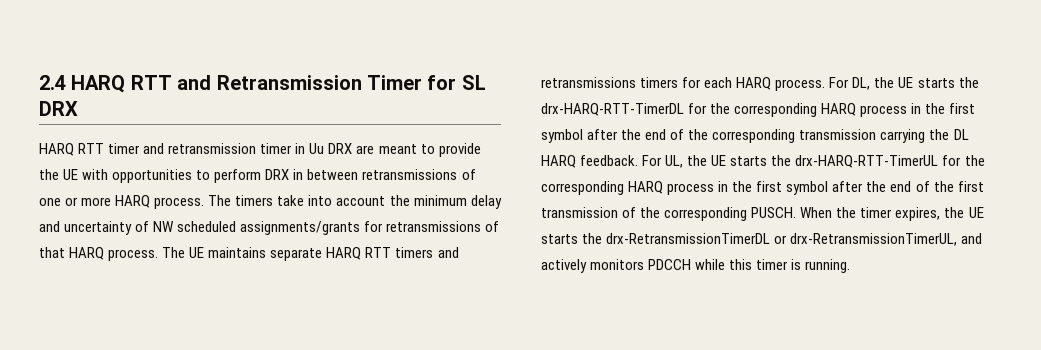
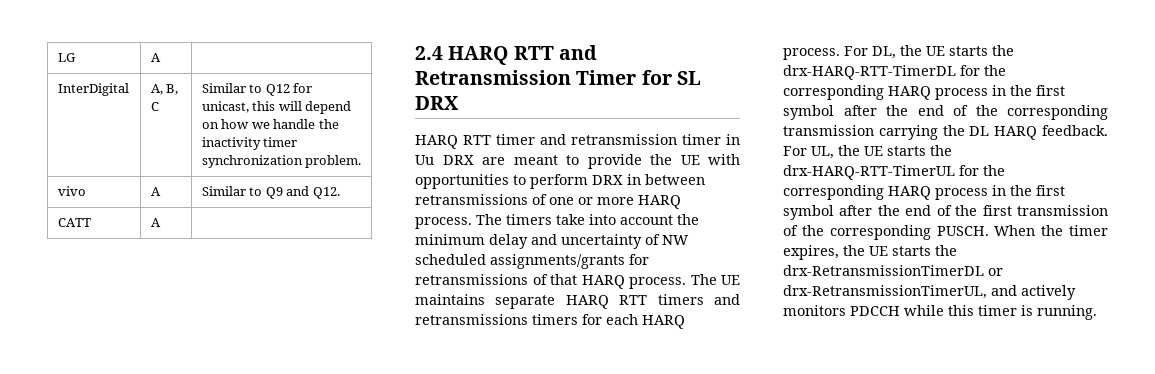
(39, 82) none -> [57,53,76,62] [150,53,161,62] [57,83,129,96] [150,84,179,95] [150,102,159,111] [201,83,313,96] [201,101,352,114] [201,119,339,129] [201,137,298,150] [201,155,362,168] [57,186,86,196] [150,187,161,196] [201,186,340,199] [57,218,91,227] [150,218,161,227] LG | A | // InterDigital | A, B, C | Similar to Q12 for unicast, this will depend on how we handle the inactivity timer synchronization problem. // vivo | A | Similar to Q9 and Q12. // CATT | A | //

